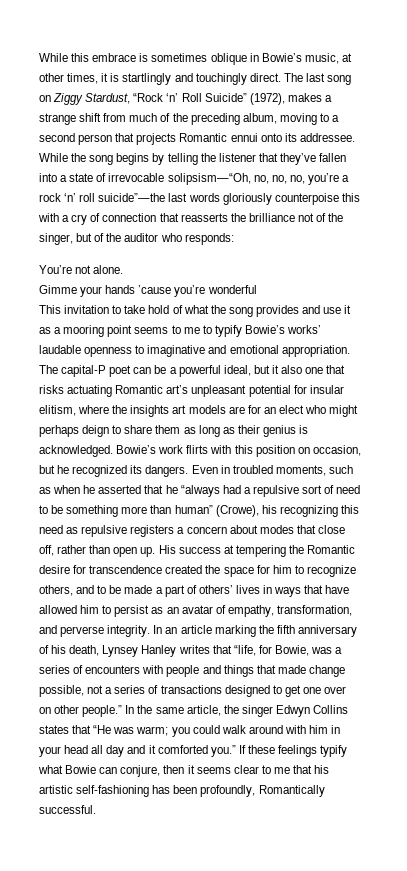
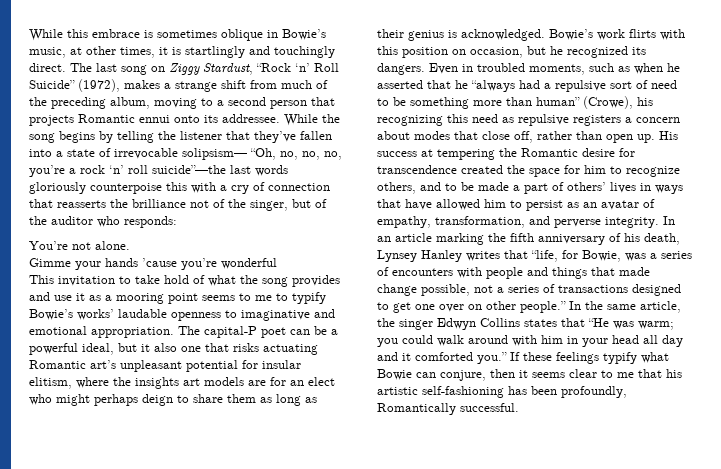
[167,173,251,185] solipsism—“Oh, -> [182,148,276,160] solipsism— “Oh,

